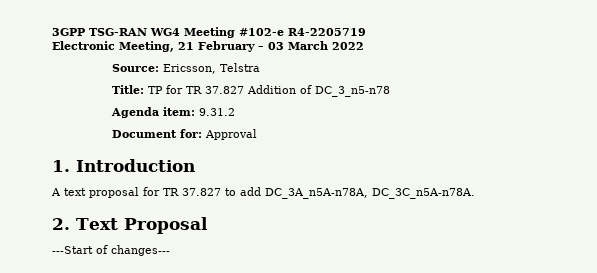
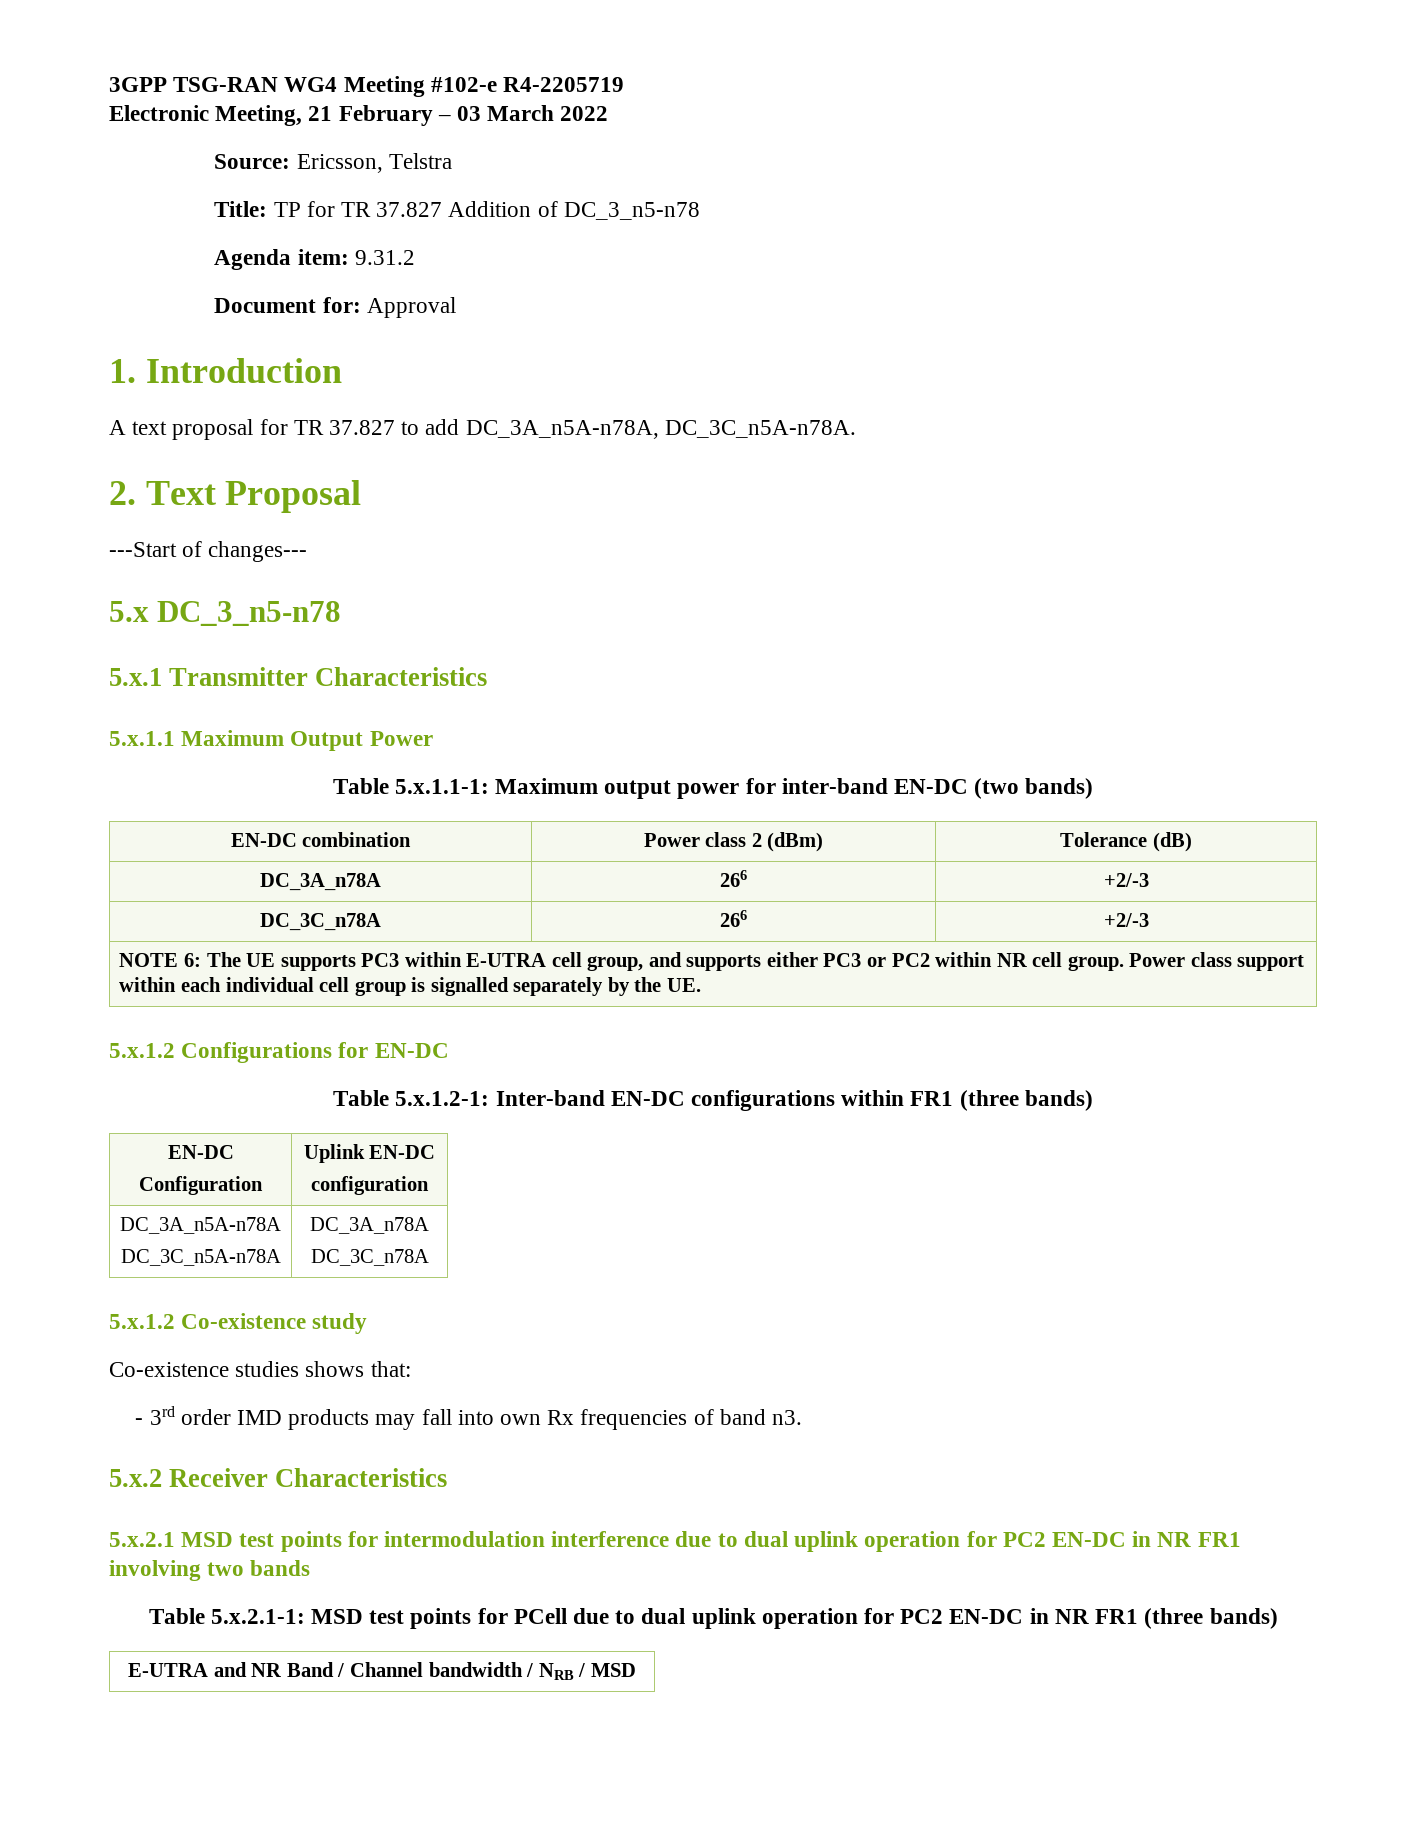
(170, 250) none -> [109,601,342,626] [109,667,488,686] [109,730,433,751] [332,778,1094,799] [230,832,412,847] [643,832,824,852] [1060,832,1192,852] [260,873,381,891] [720,870,747,887] [1103,873,1149,887] [260,913,381,931] [720,910,747,927] [1103,913,1149,927] [119,952,1305,971] [119,977,701,996] [109,1042,449,1063] [333,1090,1093,1111] [167,1145,234,1159] [139,1176,263,1195] [303,1144,436,1163] [311,1176,429,1195] [120,1217,281,1234] [120,1249,281,1266] [310,1217,429,1234] [310,1249,429,1266] [109,1313,368,1334] [109,1361,411,1377] [135,1406,803,1430] [109,1468,448,1487] [109,1531,1241,1552] [109,1560,311,1581] [148,1608,1278,1629] [128,1662,636,1680] // 5.x DC_3_n5-n78 // 5.x.1 Transmitter Characteristics // 5.x.1.1 Maximum Output Power // Table 5.x.1.1-1: Maximum output power for inter-band EN-DC (two bands) // EN-DC combination | Power class 2 (dBm) | Tolerance (dB) // DC_3A_n78A | 266 | +2/-3 // DC_3C_n78A | 266 | +2/-3 // NOTE 6: The UE supports PC3 within E-UTRA cell group, and supports either PC3 or PC2 within NR cell group. Power class support within each individual cell group is signalled separately by the UE. // 5.x.1.2 Configurations for EN-DC // Table 5.x.1.2-1: Inter-band EN-DC configurations within FR1 (three bands) // EN-DC // Configuration | Uplink EN-DC // configuration // DC_3A_n5A-n78A // DC_3C_n5A-n78A | DC_3A_n78A // DC_3C_n78A // 5.x.1.2 Co-existence study // Co-existence studies shows that: // - 3rd order IMD products may fall into own Rx frequencies of band n3. // 5.x.2 Receiver Characteristics // 5.x.2.1 MSD test points for intermodulation interference due to dual uplink operation for PC2 EN-DC in NR FR1 involving two bands // Table 5.x.2.1-1: MSD test points for PCell due to dual uplink operation for PC2 EN-DC in NR FR1 (three bands) // E-UTRA and NR Band / Channel bandwidth / NRB / MSD

